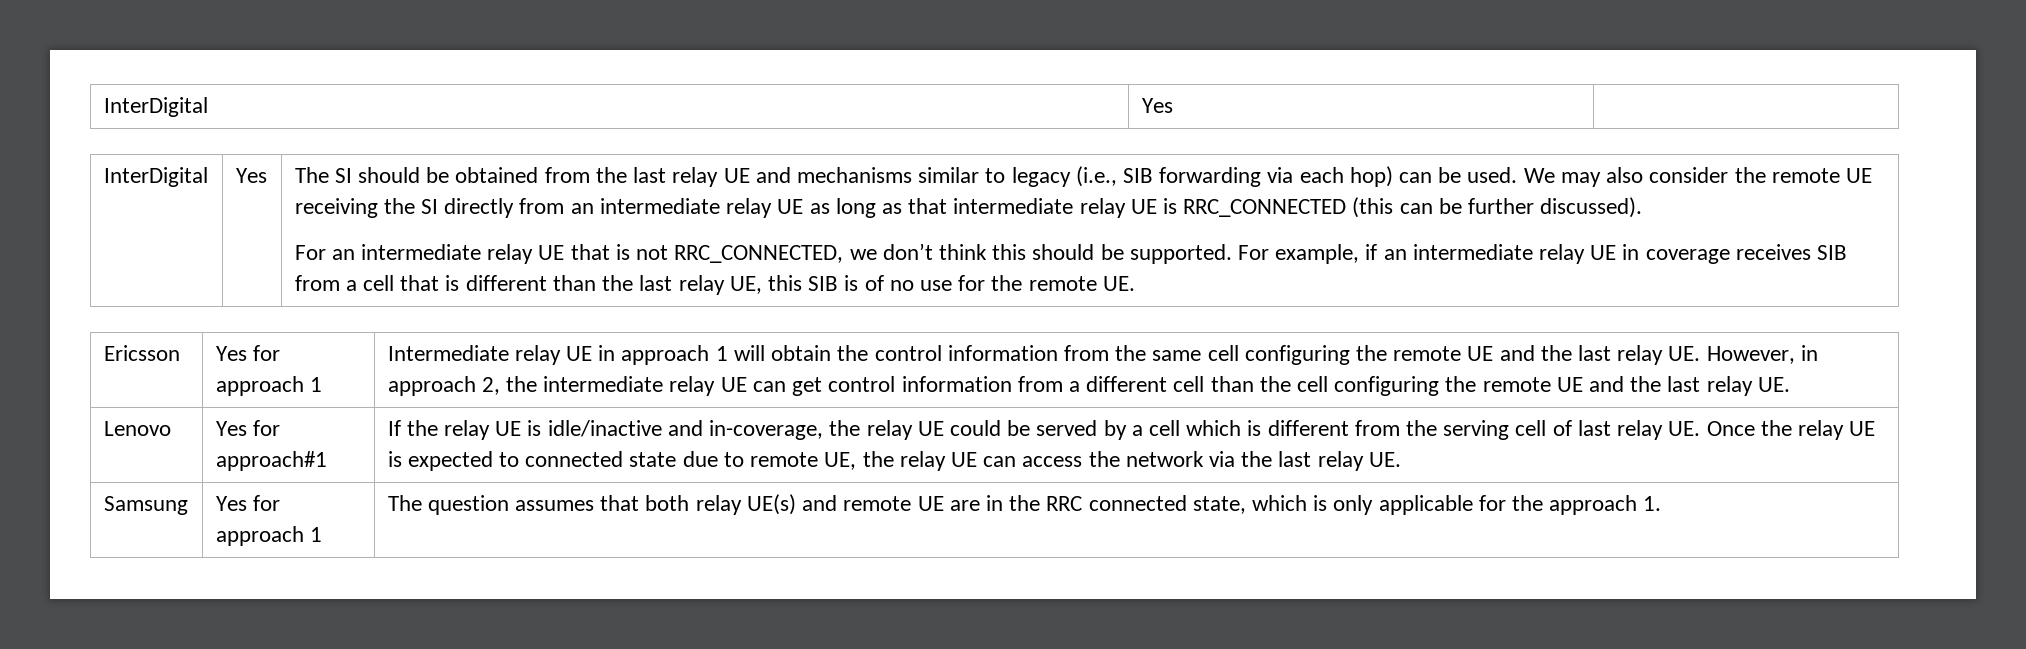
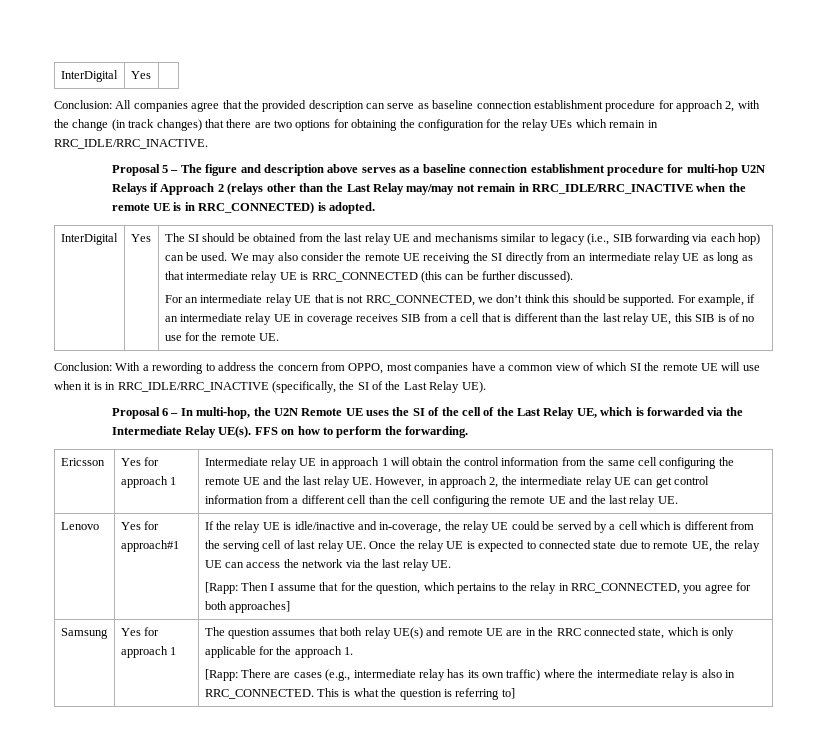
[103,97,208,117] [1141,98,1173,113] InterDigital | Yes | -> [60,70,118,82] [130,71,151,79] [54,100,760,112] [54,119,658,131] [54,139,208,149] [111,164,766,176] [111,183,746,195] [111,202,375,214] InterDigital | Yes | // Conclusion: All companies agree that the provided description can serve as baseline connection establishment procedure for approach 2, with the change (in track changes) that there are two options for obtaining the configuration for the relay UEs which remain in RRC_IDLE/RRC_INACTIVE. // Proposal 5 – The figure and description above serves as a baseline connection establishment procedure for multi-hop U2N Relays if Approach 2 (relays other than the Last Relay may/may not remain in RRC_IDLE/RRC_INACTIVE when the remote UE is in RRC_CONNECTED) is adopted.
(1135, 283) none -> [54,362,760,374] [54,381,486,393] [111,407,743,419] [111,426,469,438] // Conclusion: With a rewording to address the concern from OPPO, most companies have a common view of which SI the remote UE will use when it is in RRC_IDLE/RRC_INACTIVE (specifically, the SI of the Last Relay UE). // Proposal 6 – In multi-hop, the U2N Remote UE uses the SI of the cell of the Last Relay UE, which is forwarded via the Intermediate Relay UE(s). FFS on how to perform the forwarding.
(1401, 459) none -> [204,582,752,594] [204,601,291,613] // [Rapp: Then I assume that for the question, which pertains to the relay in RRC_CONNECTED, you agree for both approaches]
(1662, 503) none -> [204,669,736,681] [204,688,515,700] // [Rapp: There are cases (e.g., intermediate relay has its own traffic) where the intermediate relay is also in RRC_CONNECTED. This is what the question is referring to]

